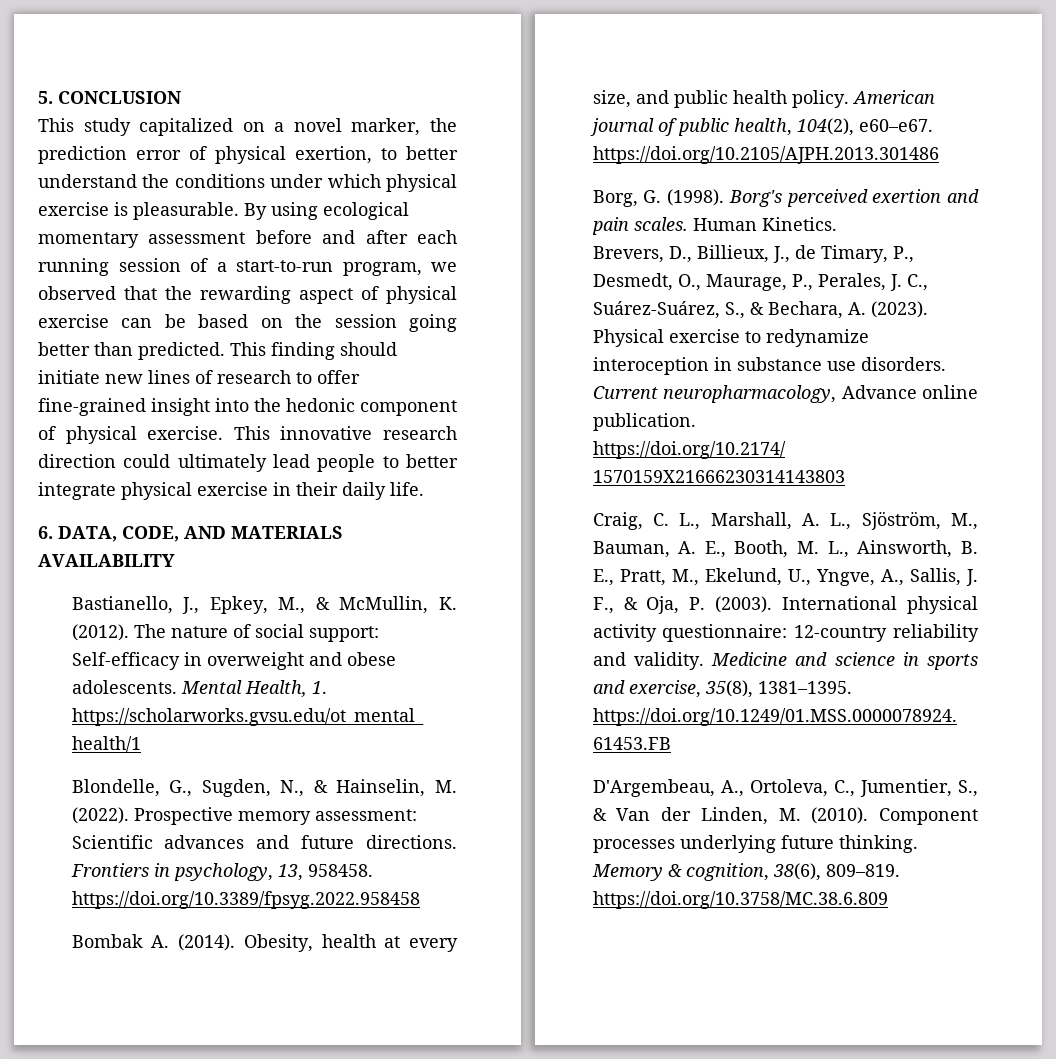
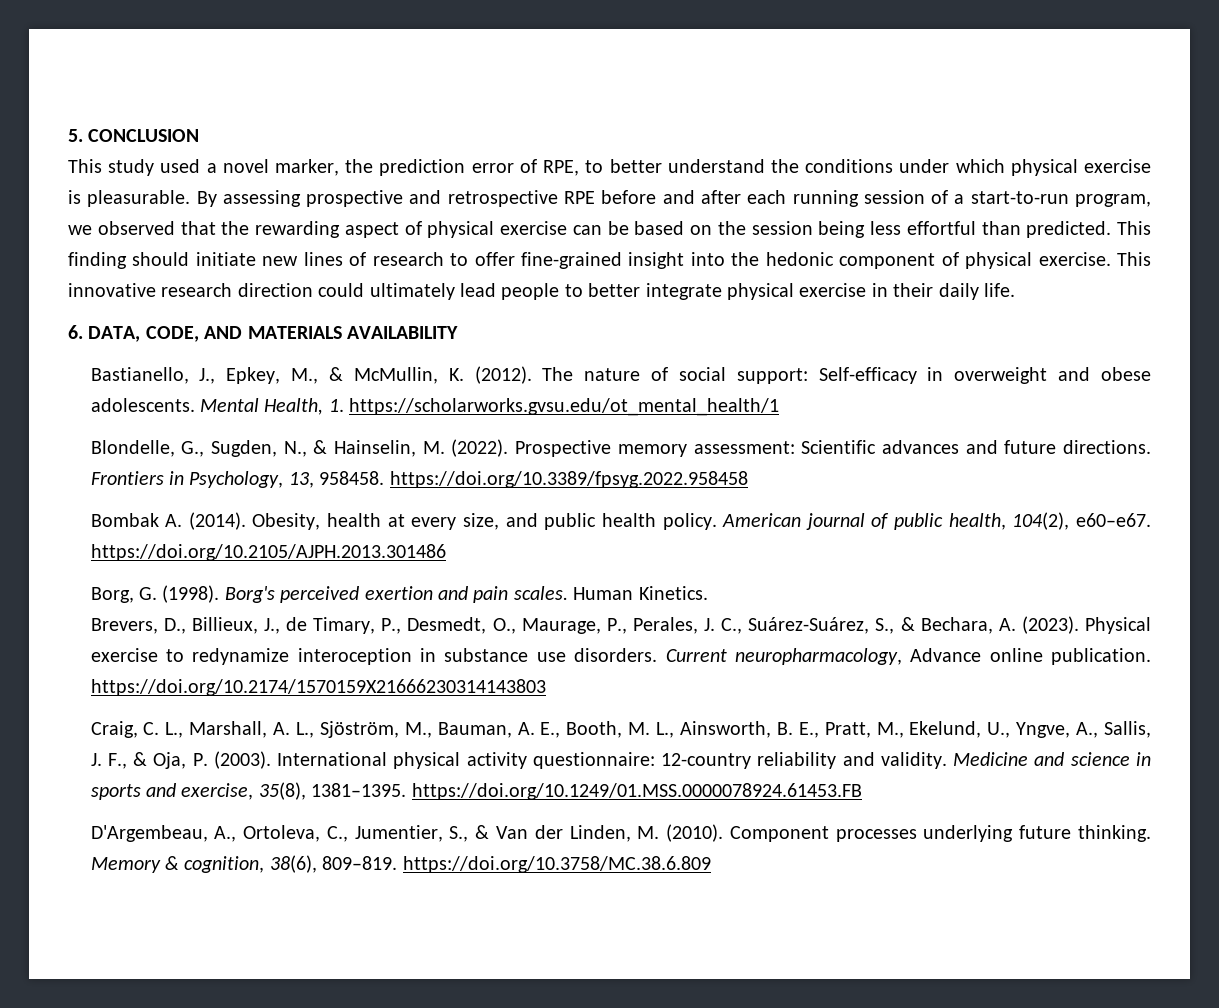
[139,118,265,136] capitalized on -> [160,159,201,173] used
[215,146,372,164] physical exertion, -> [543,160,580,176] RPE,
[271,202,409,220] [38,232,246,248] using ecological momentary assessment -> [222,190,596,207] assessing prospective and retrospective RPE
[409,314,457,332] [38,342,90,356] going better -> [818,221,976,238] being less effortful
[173,863,273,881] psychology, -> [189,471,284,488] Psychology,

